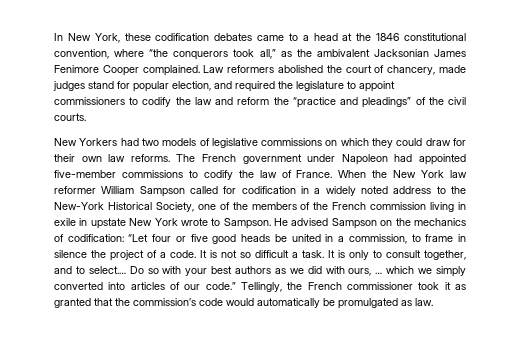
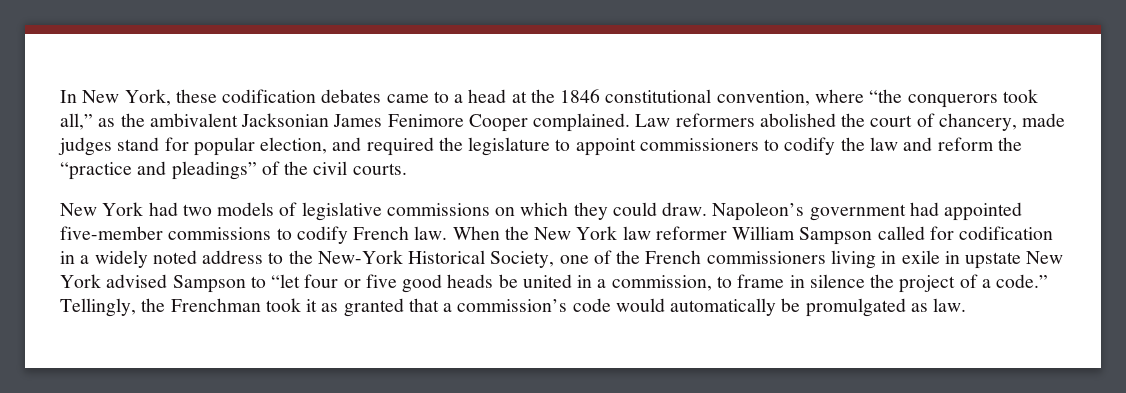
[79,138,118,146] Yorkers -> [102,202,144,216] York
[425,138,467,146] [54,154,388,165] draw for their own law reforms. The French government under Napoleon -> [662,202,906,221] draw. Napoleon’s government
[238,170,333,178] the law of France. -> [353,226,448,240] French law.
[251,202,427,210] members of the French commission -> [645,250,826,264] French commissioners
[180,218,466,229] [54,234,149,242] wrote to Sampson. He advised Sampson on the mechanics of codification: “Let -> [106,274,301,293] advised Sampson to “let
[170,250,466,260] [54,266,466,277] [54,282,201,290] code. It is not so difficult a task. It is only to consult together, and to select.… Do so with your best authors as we did with ours, … which we simply converted into articles of our -> (991, 283) none
[307,282,414,290] French commissioner -> [170,298,261,312] Frenchman
[115,298,130,306] the -> [443,303,453,312] a

